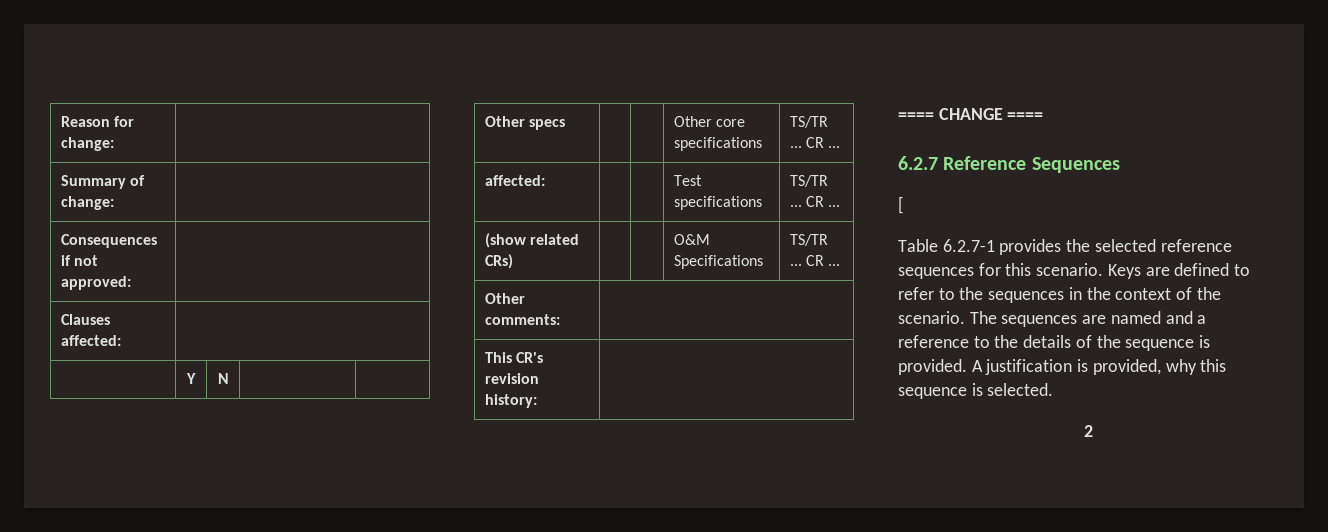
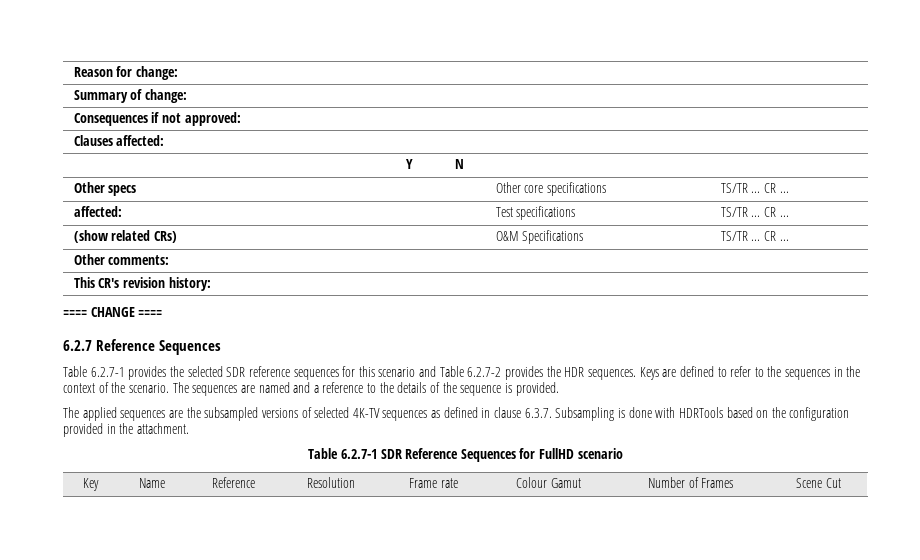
[898,196,904,214] // [ -> (221, 347) none
(1156, 245) none -> [226,367,246,377] SDR
[1036,263,1104,276] scenario. -> [378,366,636,380] scenario and Table 6.2.7-2 provides the HDR sequences.
[971,359,1227,375] [898,383,1054,399] [1083,425,1093,437] A justification is provided, why this sequence is selected. // 2 -> [63,407,850,421] [63,423,189,437] [308,448,623,462] [82,478,99,491] [138,478,165,488] [212,477,255,488] [307,477,355,488] [409,478,458,488] [516,477,581,488] [647,477,734,488] [796,478,841,488] // The applied sequences are the subsampled versions of selected 4K-TV sequences as defined in clause 6.3.7. Subsampling is done with HDRTools based on the configuration provided in the attachment. // Table 6.2.7-1 SDR Reference Sequences for FullHD scenario // Key | Name | Reference | Resolution | Frame rate | Colour Gamut | Number of Frames | Scene Cut

